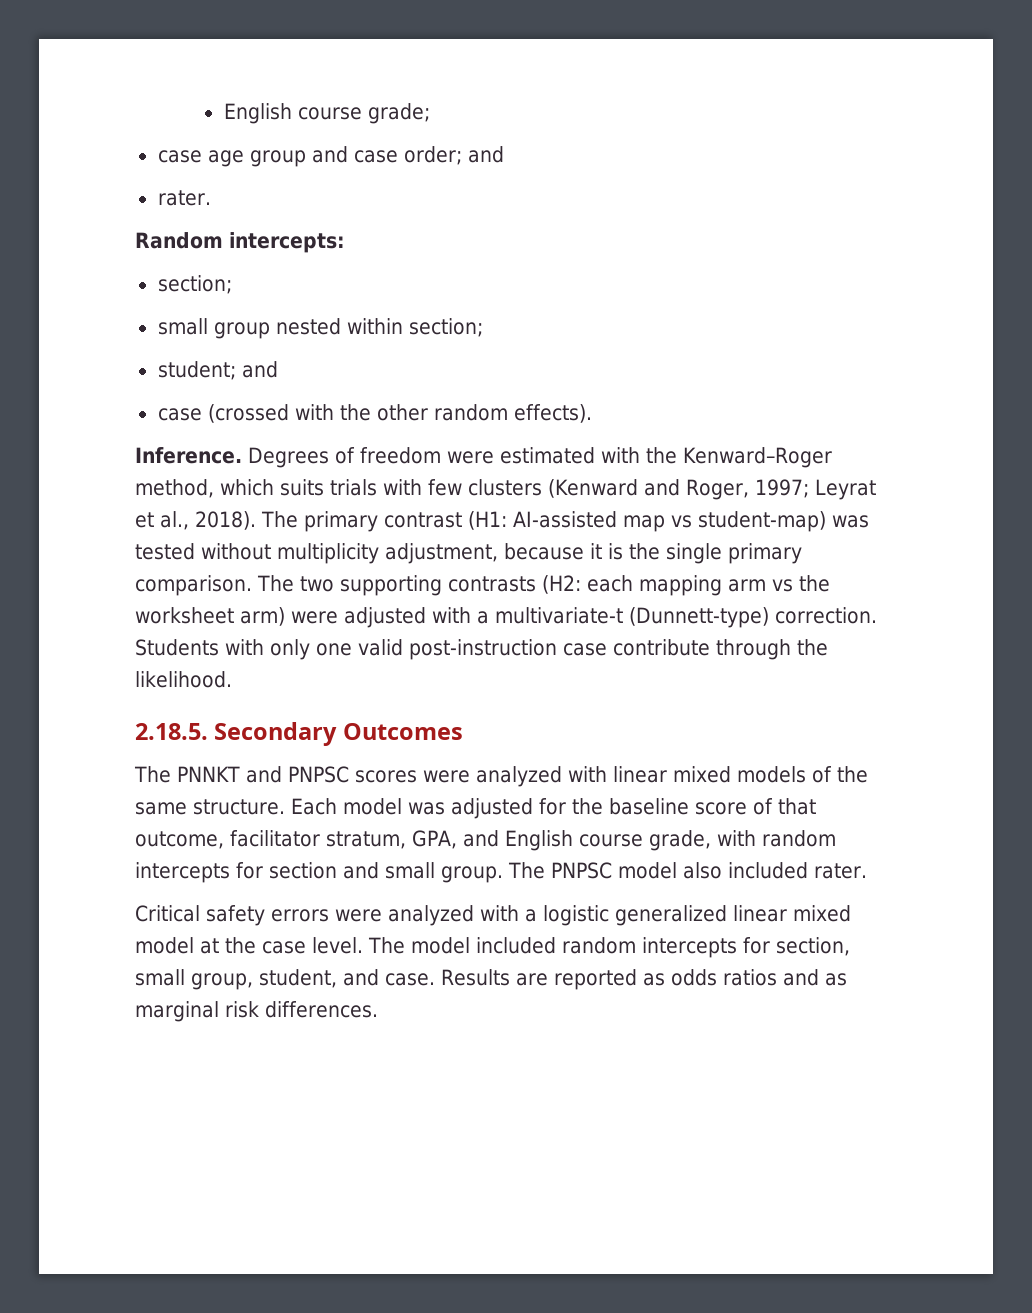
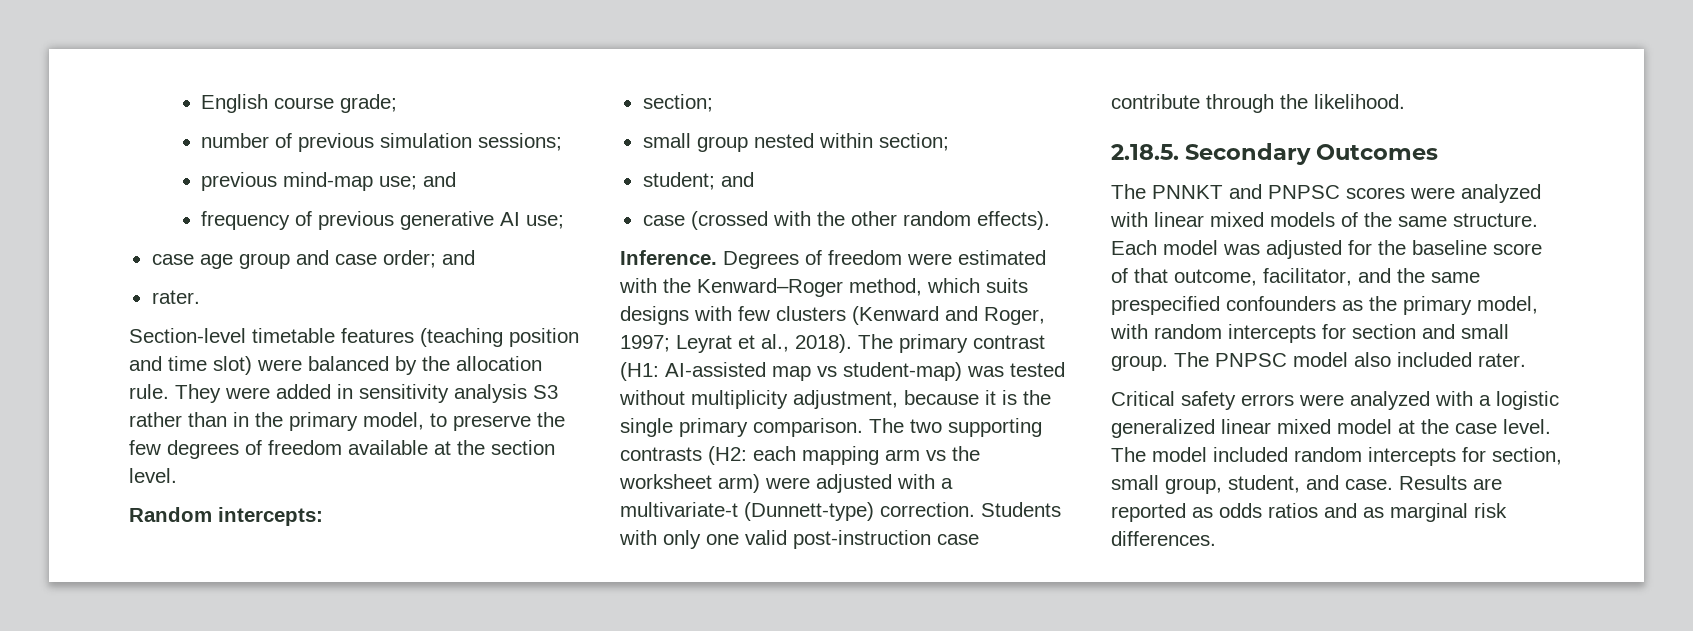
(430, 113) none -> [201,133,563,152] [201,172,457,191] [201,211,565,230] // number of previous simulation sessions; // previous mind-map use; and // frequency of previous generative AI use;
(211, 198) none -> [129,328,579,347] [129,356,542,375] [129,384,558,403] [129,412,565,431] [129,440,555,459] [129,468,177,483] // Section-level timetable features (teaching position and time slot) were balanced by the allocation rule. They were added in sensitivity analysis S3 rather than in the primary model, to preserve the few degrees of freedom available at the section level.
[330,479,377,496] trials -> [620,306,689,325] designs
[230,830,711,851] facilitator stratum, GPA, and English course grade, -> [1263,268,1480,286] [1111,296,1538,315] facilitator, and the same prespecified confounders as the primary model,

